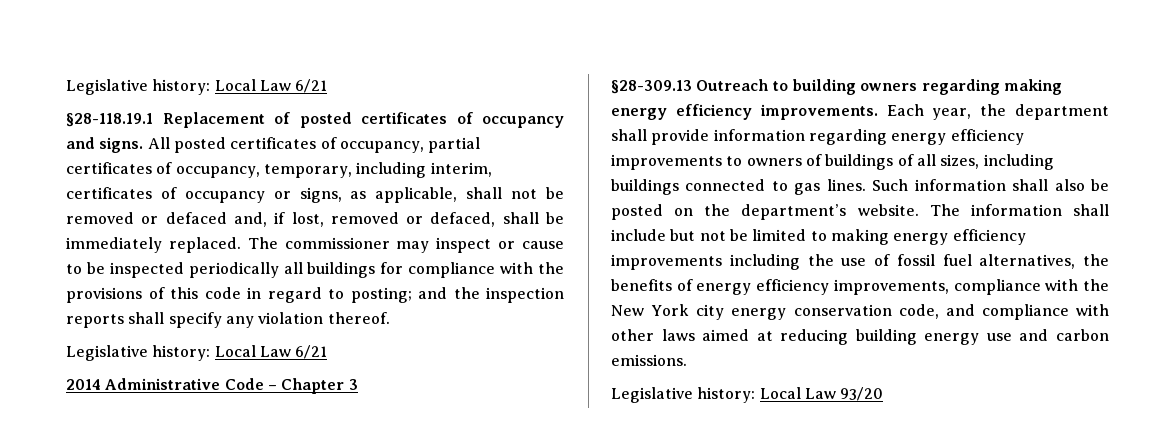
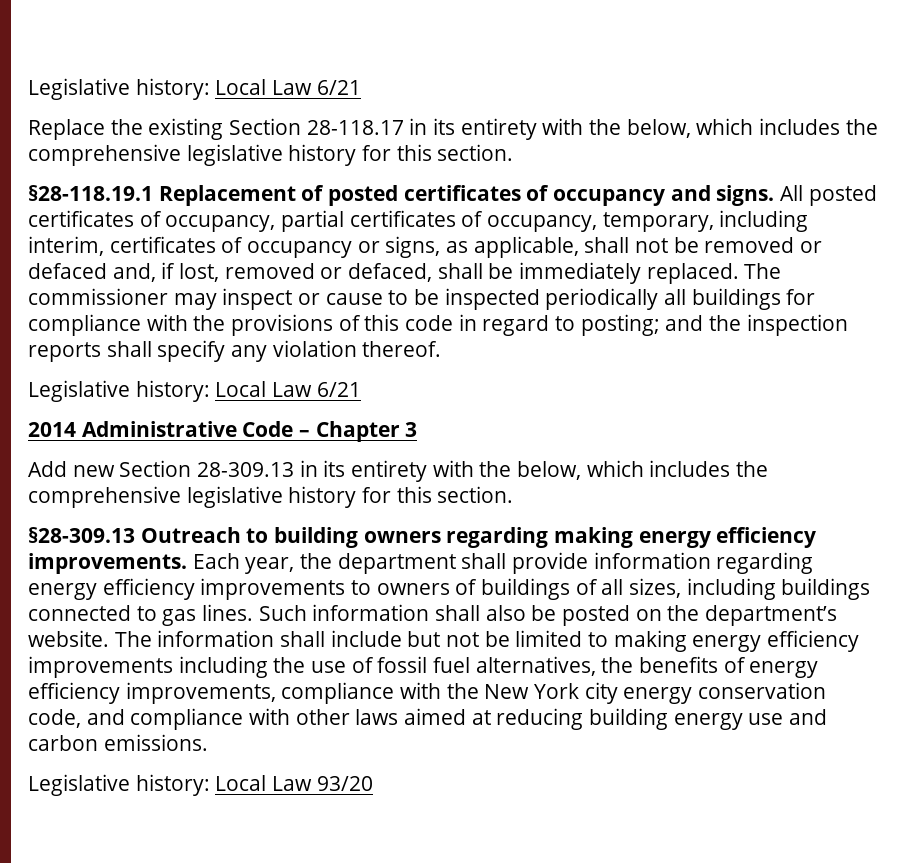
[66,79,328,95] Legislative history: Local Law 6/21 -> [28,78,361,100] [28,118,878,140] [28,144,514,166] Legislative history: Local Law 6/21 // Replace the existing Section 28-118.17 in its entirety with the below, which includes the comprehensive legislative history for this section.
(358, 384) none -> [28,460,769,482] [28,486,514,508] // Add new Section 28-309.13 in its entirety with the below, which includes the comprehensive legislative history for this section.

